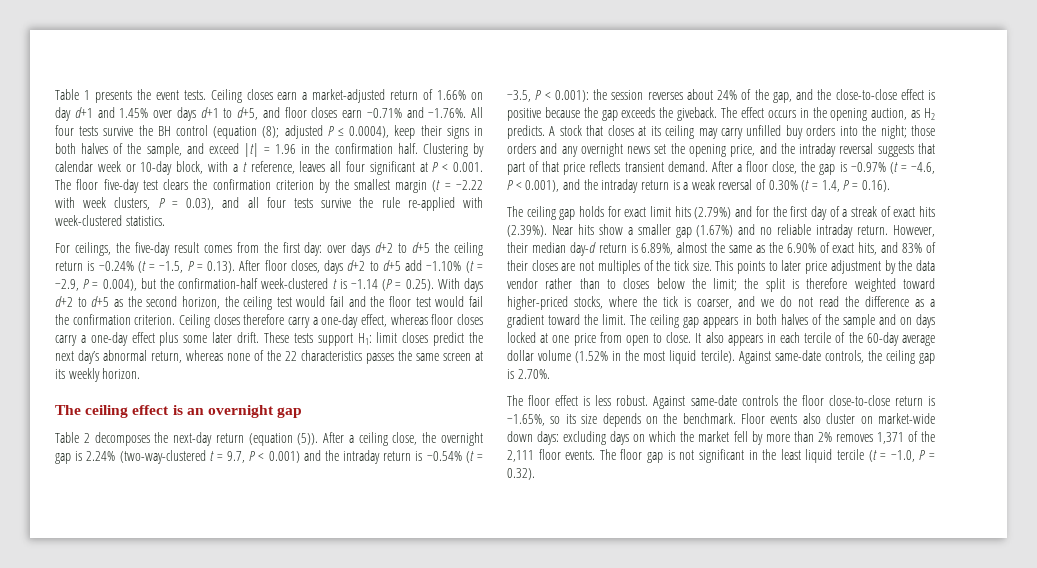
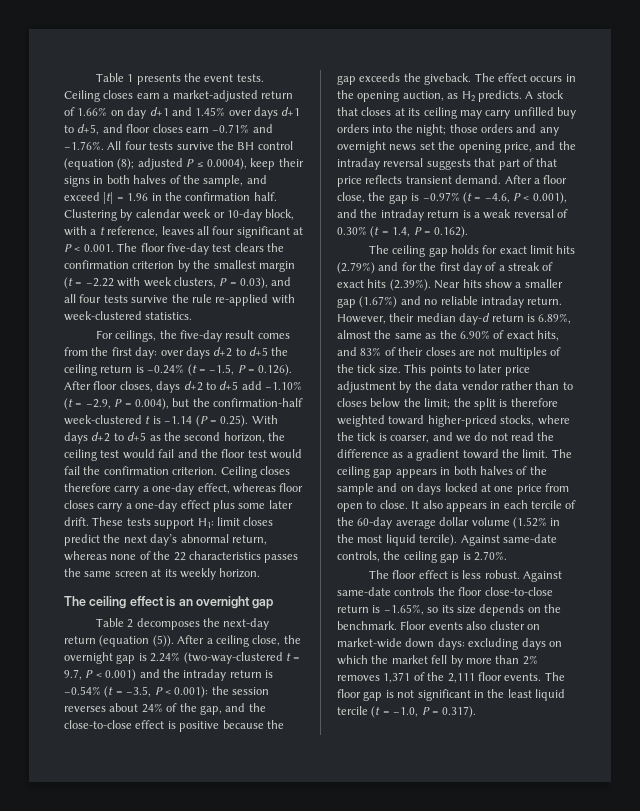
[207,261,236,273] 0.13). -> [258,364,293,376] 0.126).
[861,180,890,192] 0.16). -> [434,226,469,238] 0.162).
[507,468,535,480] 0.32). -> [442,706,477,718] 0.317).

